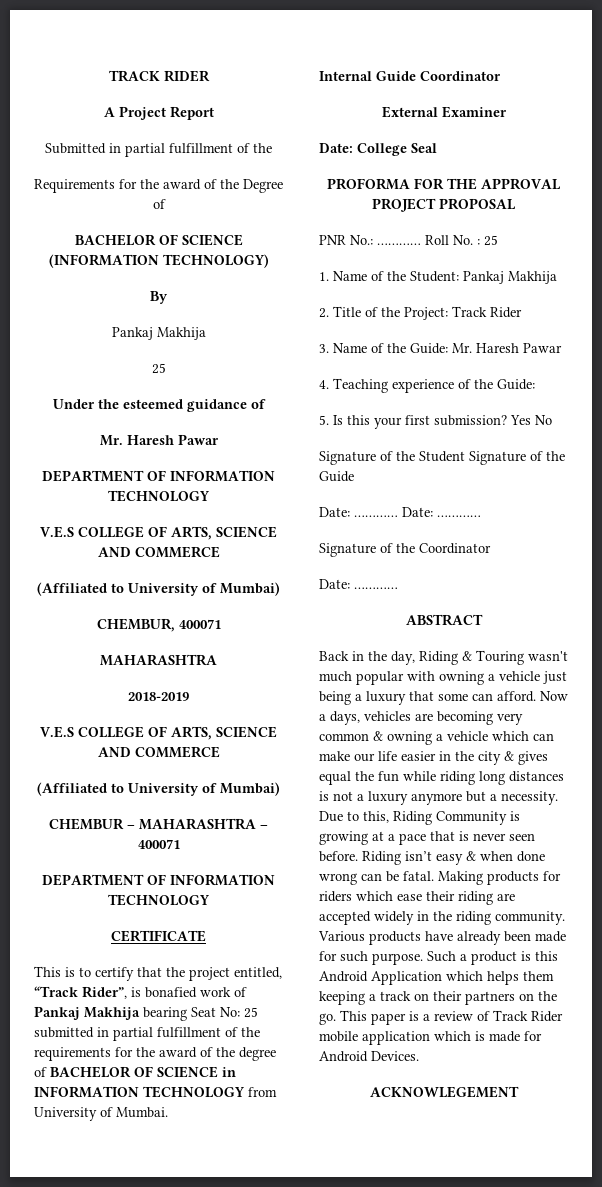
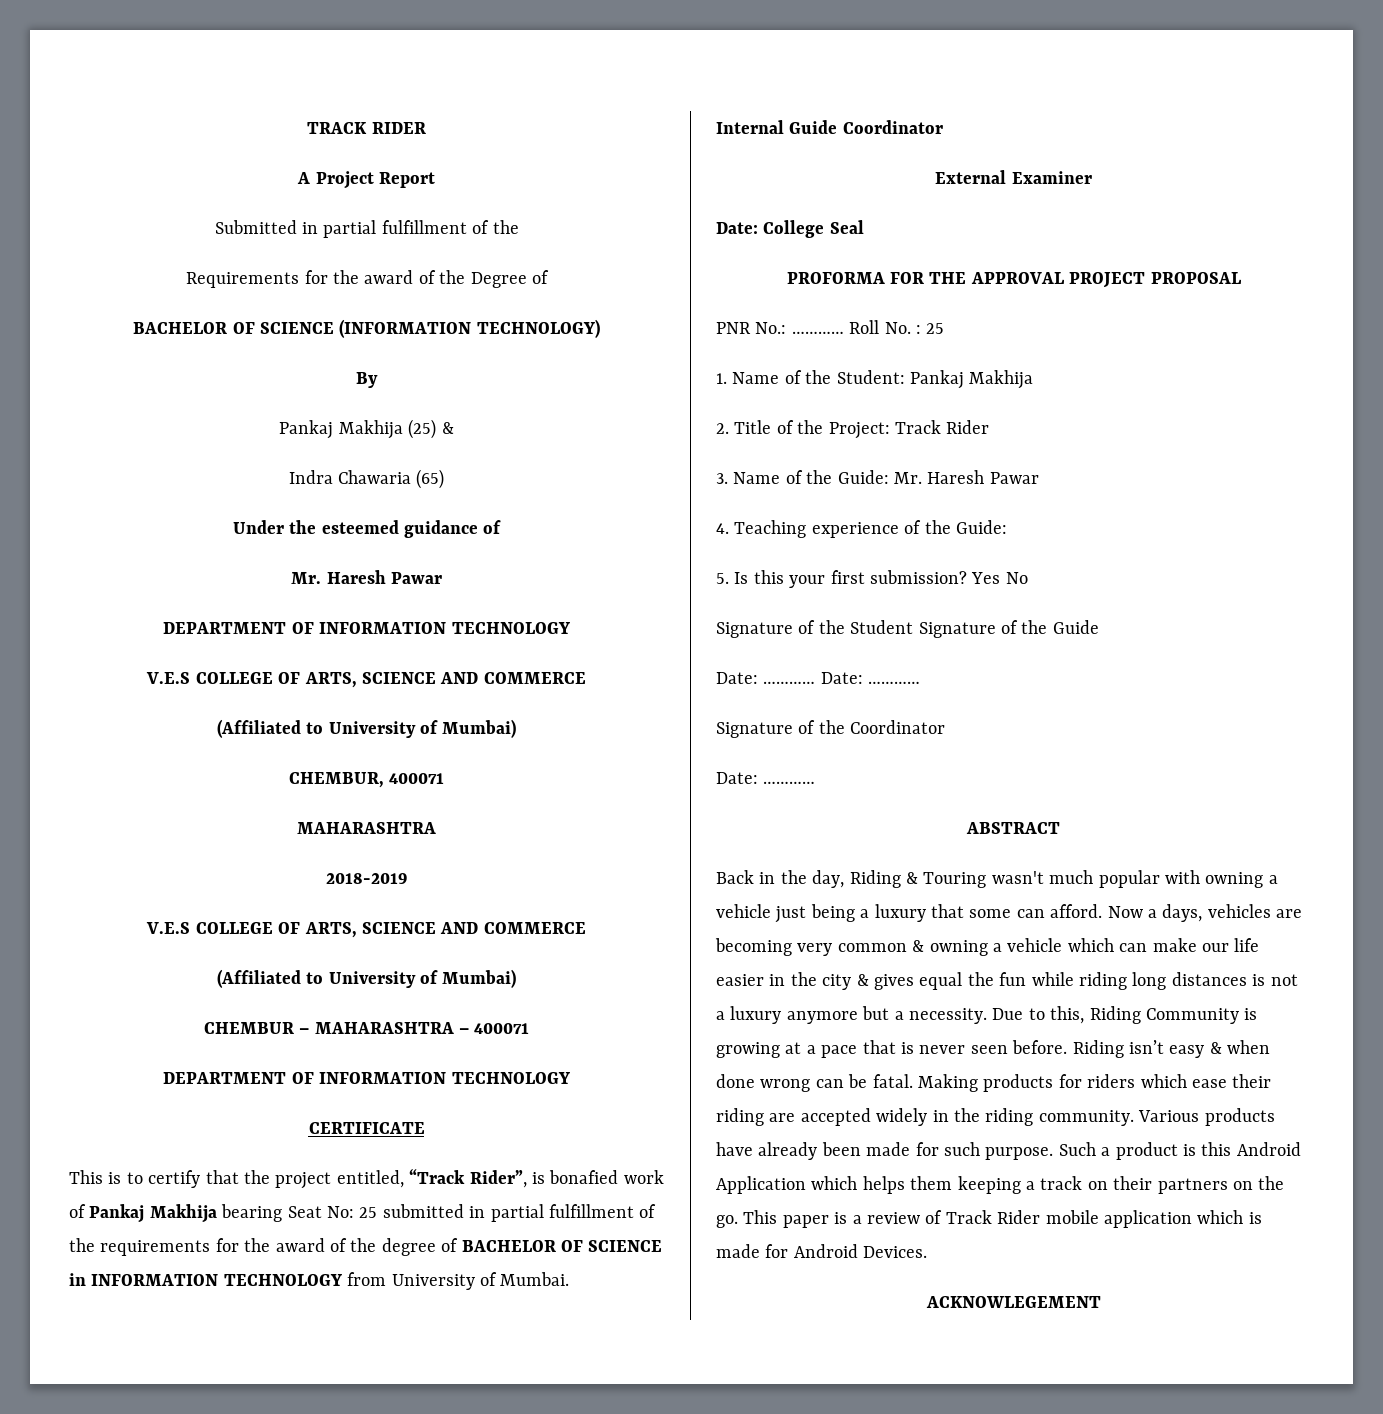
[151,363,166,374] // 25 -> [408,419,454,439] [288,469,445,489] (25) & // Indra Chawaria (65)

